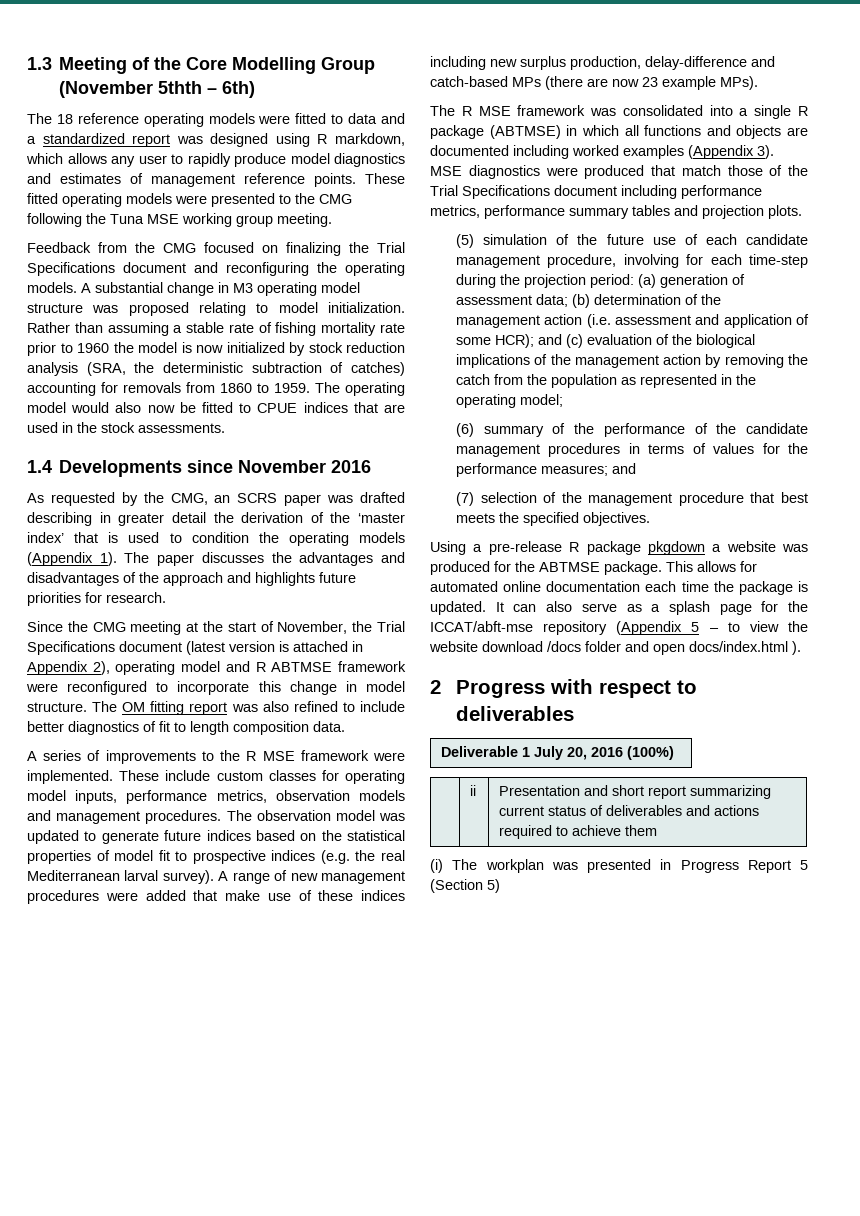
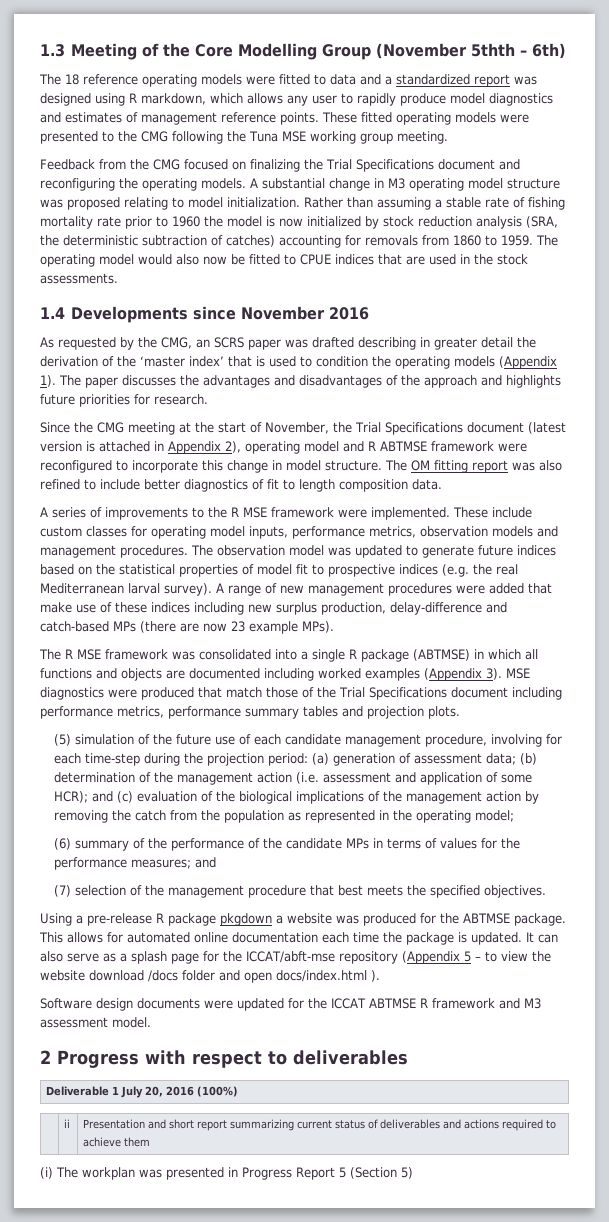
[456,443,621,457] management procedures -> [345,838,369,849] MPs
(801, 648) none -> [40,998,541,1011] [40,1017,151,1028] // Software design documents were updated for the ICCAT ABTMSE R framework and M3 assessment model.

